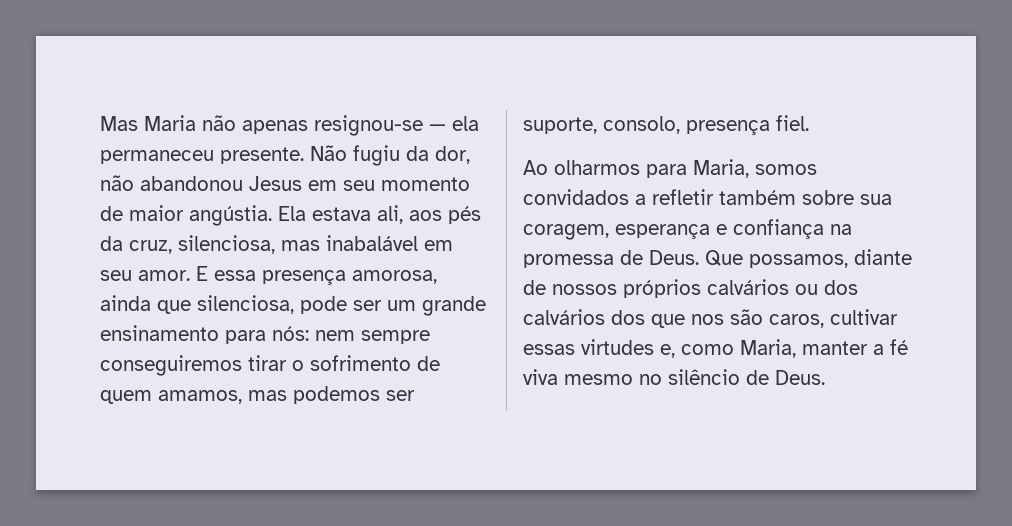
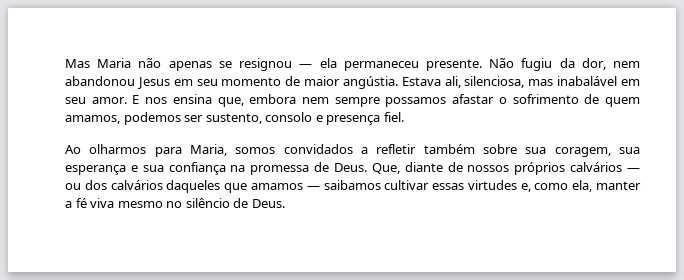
[314,115,423,136] resignou-se -> [218,58,293,71] se resignou
[100,175,134,191] não -> [613,61,640,68] nem
[278,205,481,224] [100,236,172,254] Ela estava ali, aos pés da cruz, -> [401,76,461,88] Estava ali,
[214,270,437,285] [100,295,486,316] [100,325,430,344] [100,355,287,376] essa presença amorosa, ainda que silenciosa, pode ser um grande ensinamento para nós: nem sempre conseguiremos tirar -> [145,94,495,107] nos ensina que, embora nem sempre possamos afastar
[248,390,287,401] mas -> (120, 119) none
[523,116,680,134] suporte, consolo, -> [205,112,323,124] sustento, consolo e
(609, 232) none -> [618,147,640,154] sua
(727, 229) none -> [142,165,164,172] sua
[705,250,848,268] Que possamos, -> [371,163,400,174] Que,
(789, 287) none -> [626,168,640,172] —
[611,309,824,328] dos que nos são caros, -> [166,180,381,193] daqueles que amamos — saibamos
[740,339,796,358] Maria, -> [572,180,593,192] ela,

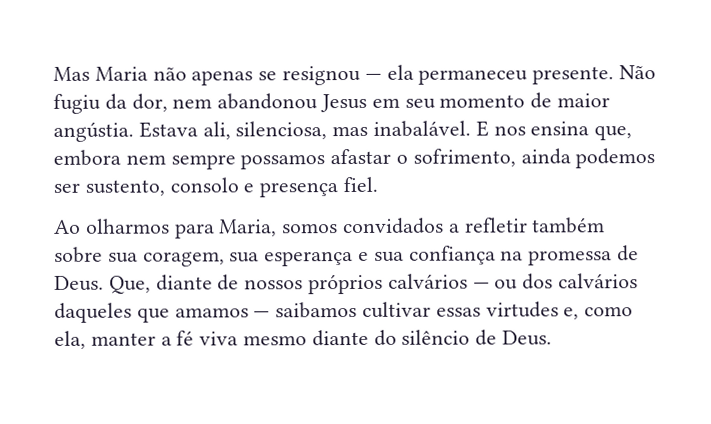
[557,76,640,86] [65,97,127,104] inabalável em seu amor. -> [373,120,472,137] inabalável.
[512,94,640,107] [65,115,120,124] sofrimento de quem amamos, -> [412,148,571,167] sofrimento, ainda
[166,201,183,208] no -> [311,329,397,347] diante do

